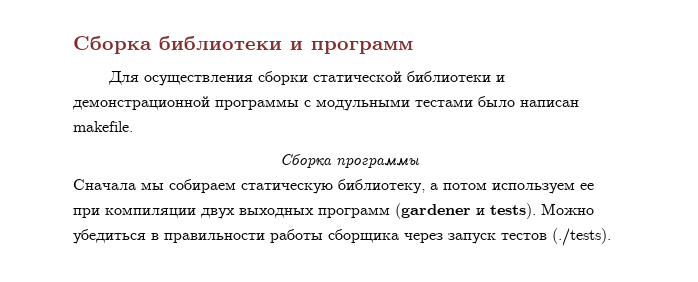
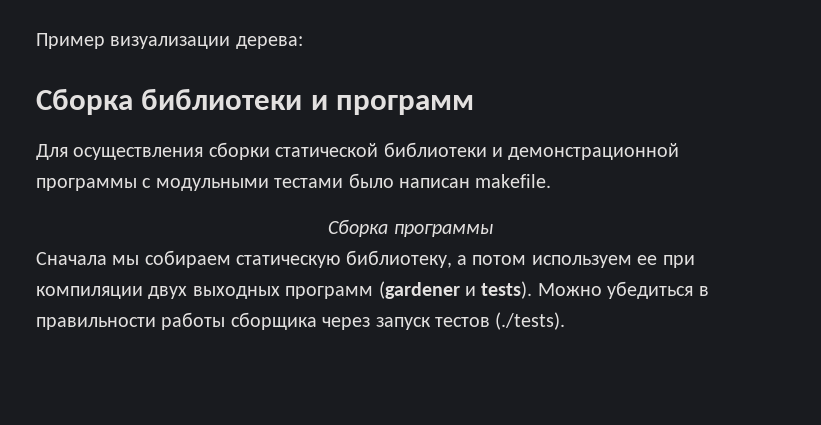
(73, 45) none -> [36,33,303,49] Пример визуализации дерева: //

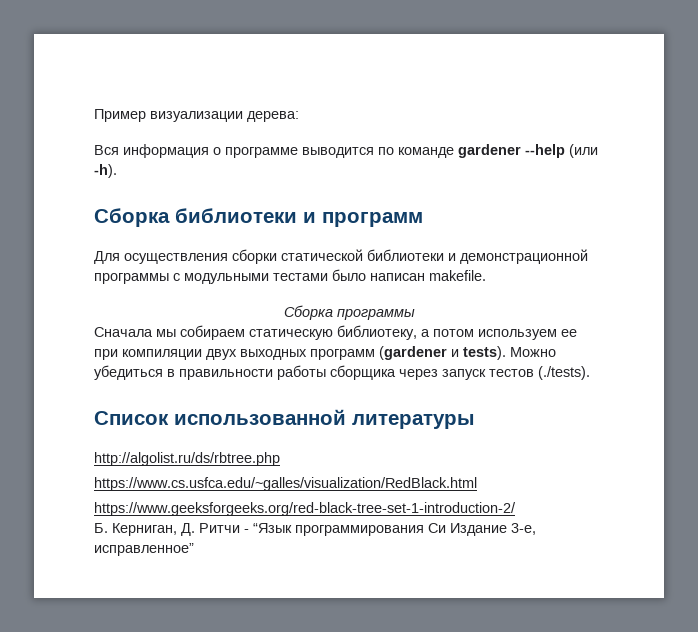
(303, 42) none -> [94,144,598,158] [94,164,117,178] // Вся информация о программе выводится по команде gardener --help (или -h).
(566, 321) none -> [94,409,475,429] [94,452,280,466] [94,477,477,491] [94,502,516,516] [94,523,536,536] [94,543,194,556] // Список использованной литературы // http://algolist.ru/ds/rbtree.php // https://www.cs.usfca.edu/~galles/visualization/RedBlack.html // https://www.geeksforgeeks.org/red-black-tree-set-1-introduction-2/ // Б. Керниган, Д. Ритчи - “Язык программирования Си Издание 3-е, исправленное”

